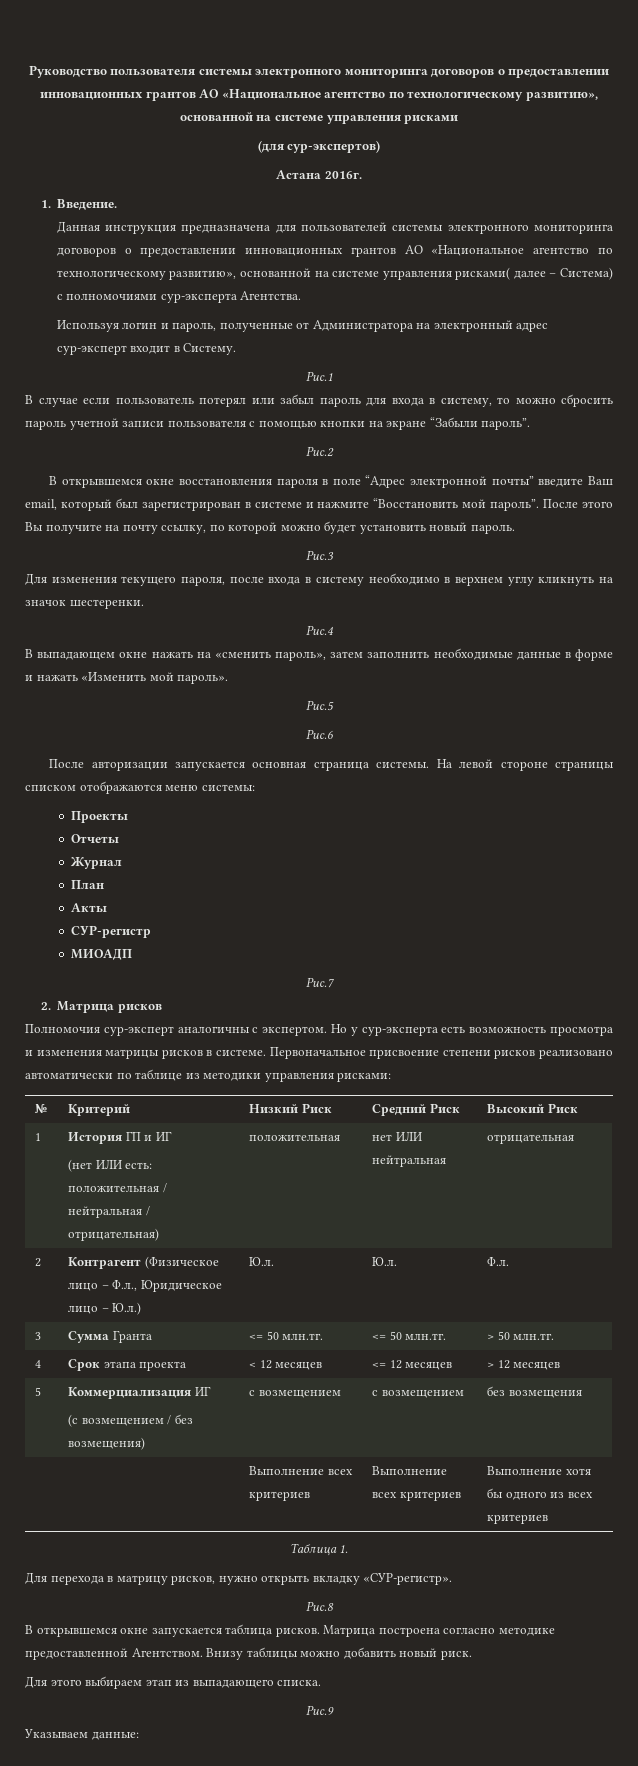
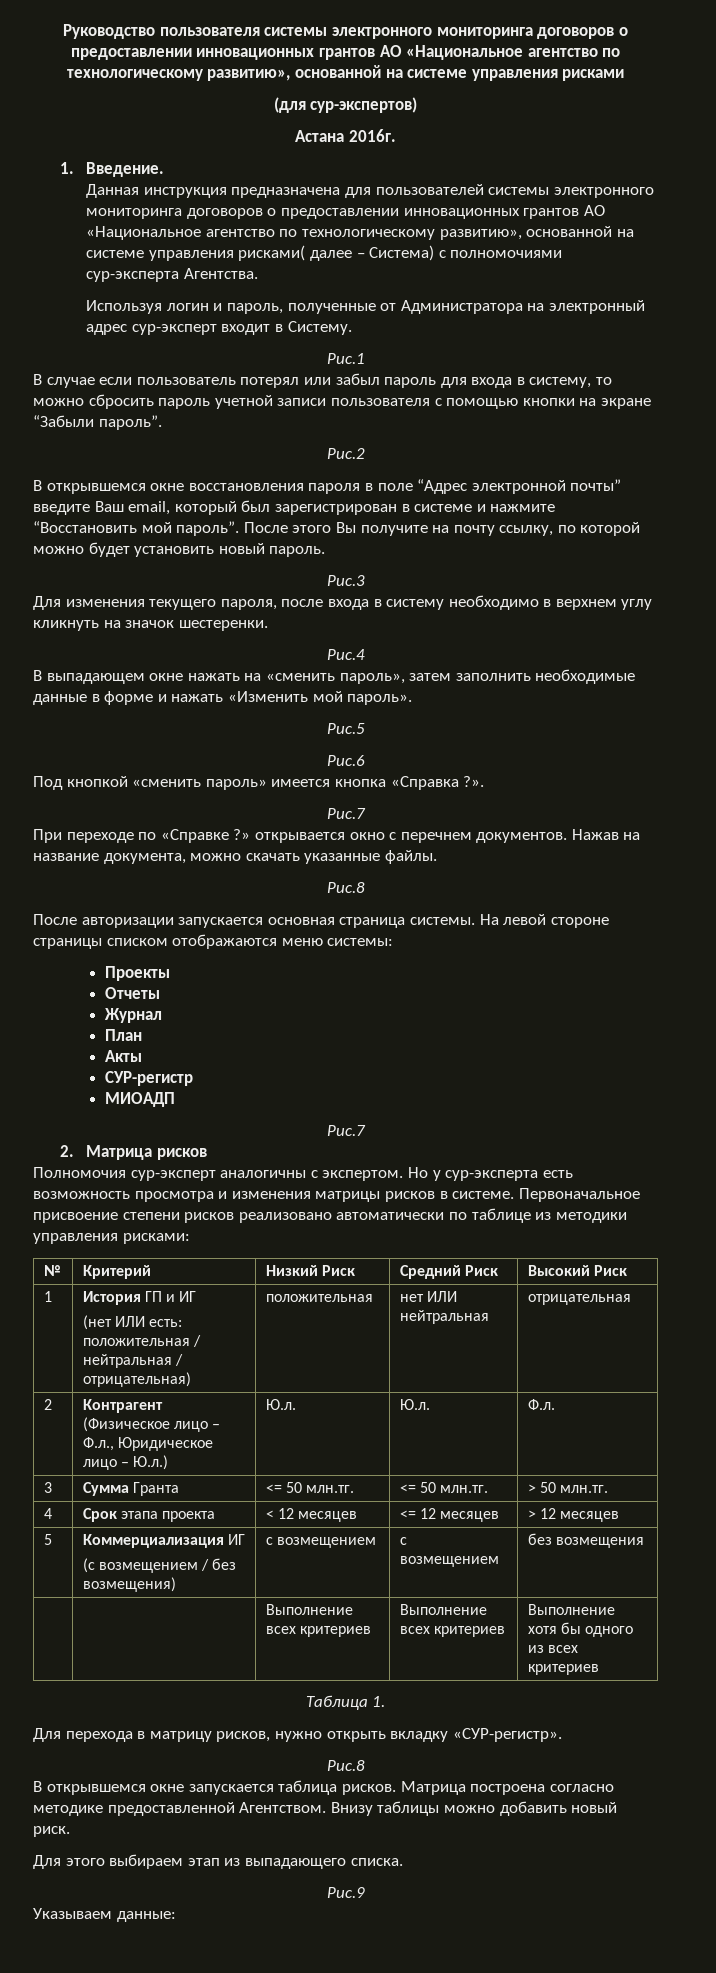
(334, 734) none -> [33,776,485,790] [326,808,366,819] [33,829,641,843] [33,850,437,864] [326,882,365,893] // Под кнопкой «сменить пароль» имеется кнопка «Справка ?». // Рис.7 // При переходе по «Справке ?» открывается окно с перечнем документов. Нажав на название документа, можно скачать указанные файлы. // Рис.8

